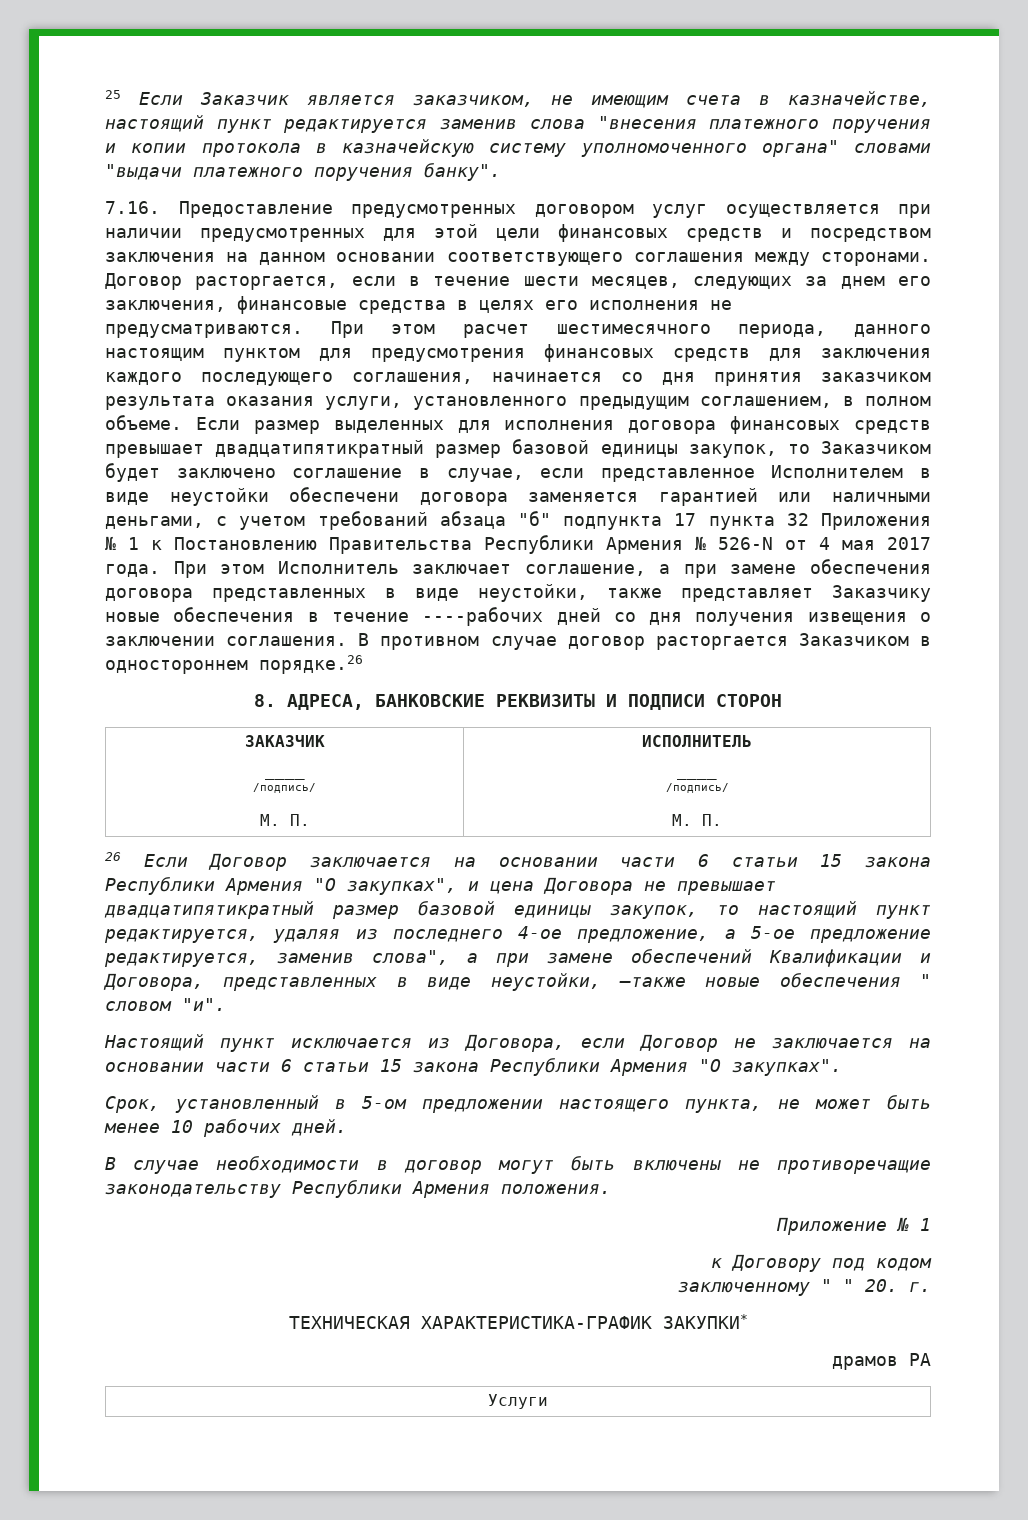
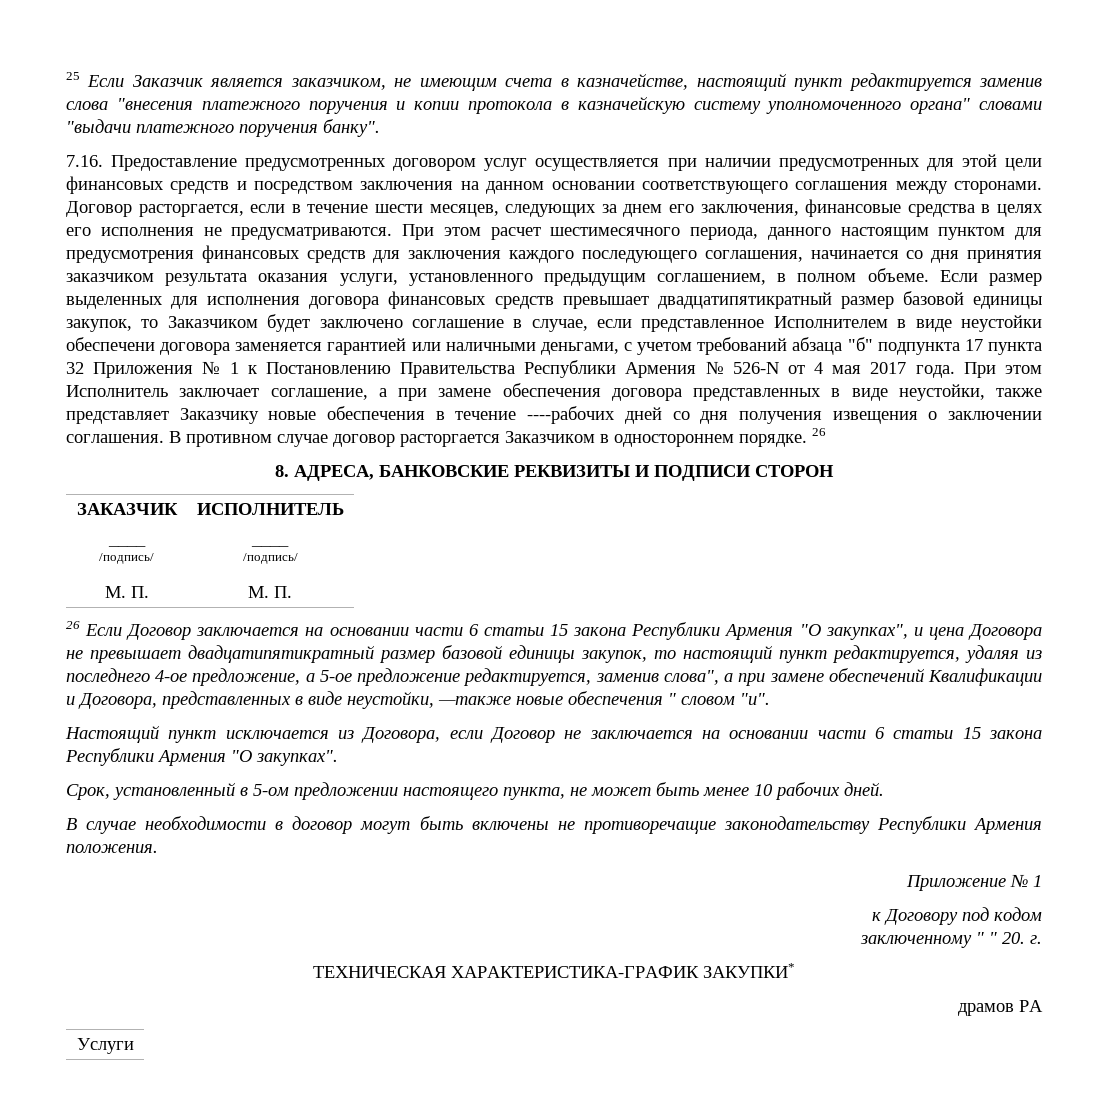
[259,655,363,674] порядке.26 -> [739,428,826,447] порядке. 26

